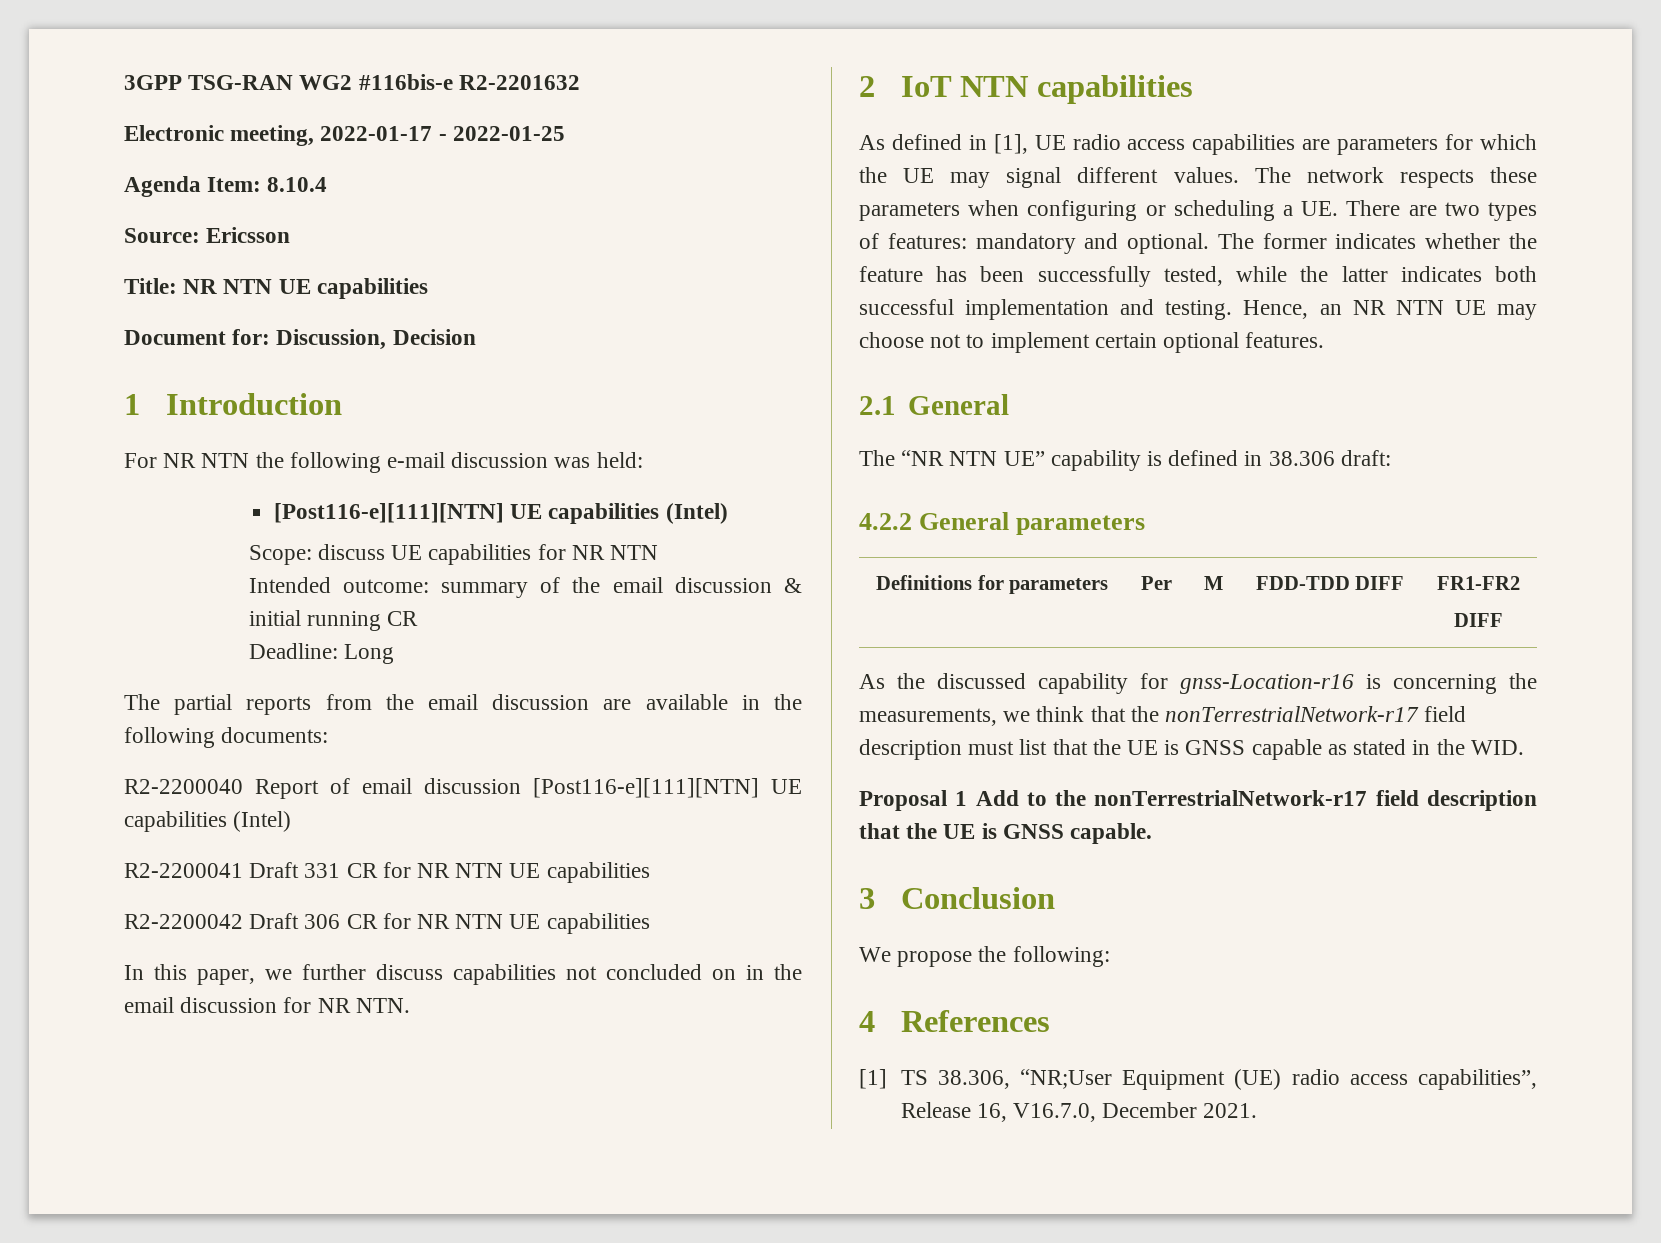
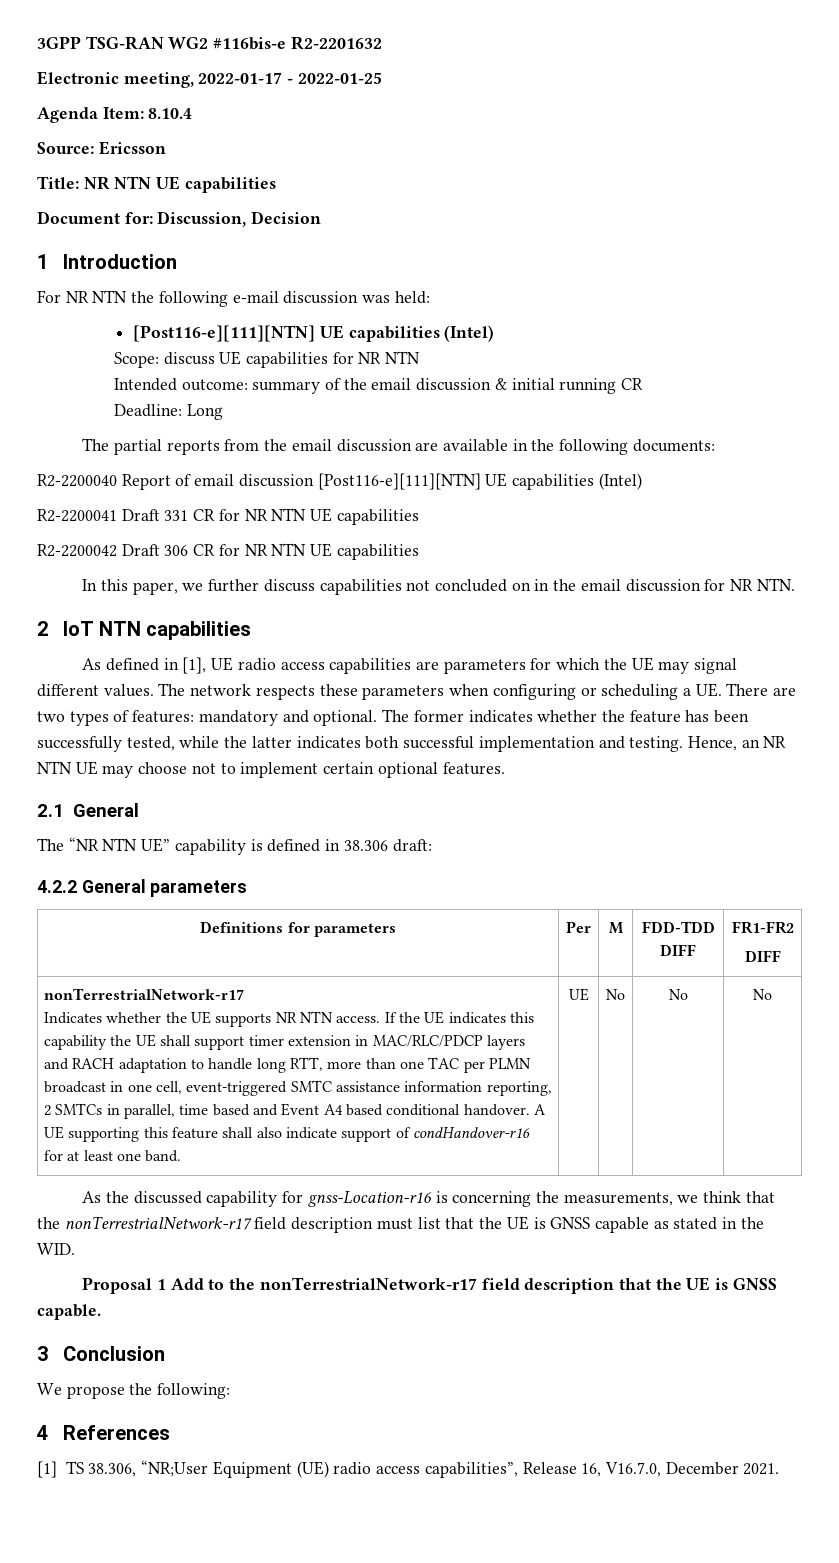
(1503, 620) none -> [44,988,245,1000] [44,1011,534,1027] [44,1034,525,1050] [44,1057,531,1073] [44,1080,552,1096] [44,1103,546,1119] [44,1126,530,1142] [44,1150,182,1162] [568,988,589,1001] [606,989,625,1000] [668,989,688,1000] [753,989,772,1000] // nonTerrestrialNetwork-r17 // Indicates whether the UE supports NR NTN access. If the UE indicates this capability the UE shall support timer extension in MAC/RLC/PDCP layers and RACH adaptation to handle long RTT, more than one TAC per PLMN broadcast in one cell, event-triggered SMTC assistance information reporting, 2 SMTCs in parallel, time based and Event A4 based conditional handover. A UE supporting this feature shall also indicate support of condHandover-r16 for at least one band. | UE | No | No | No

